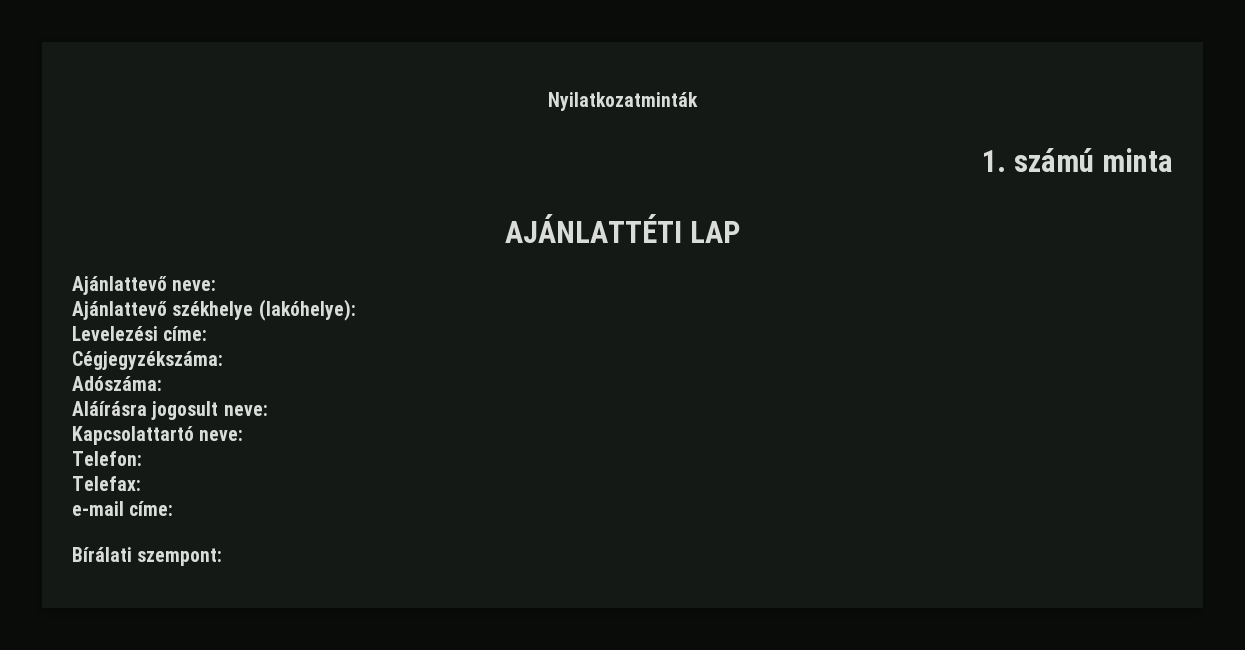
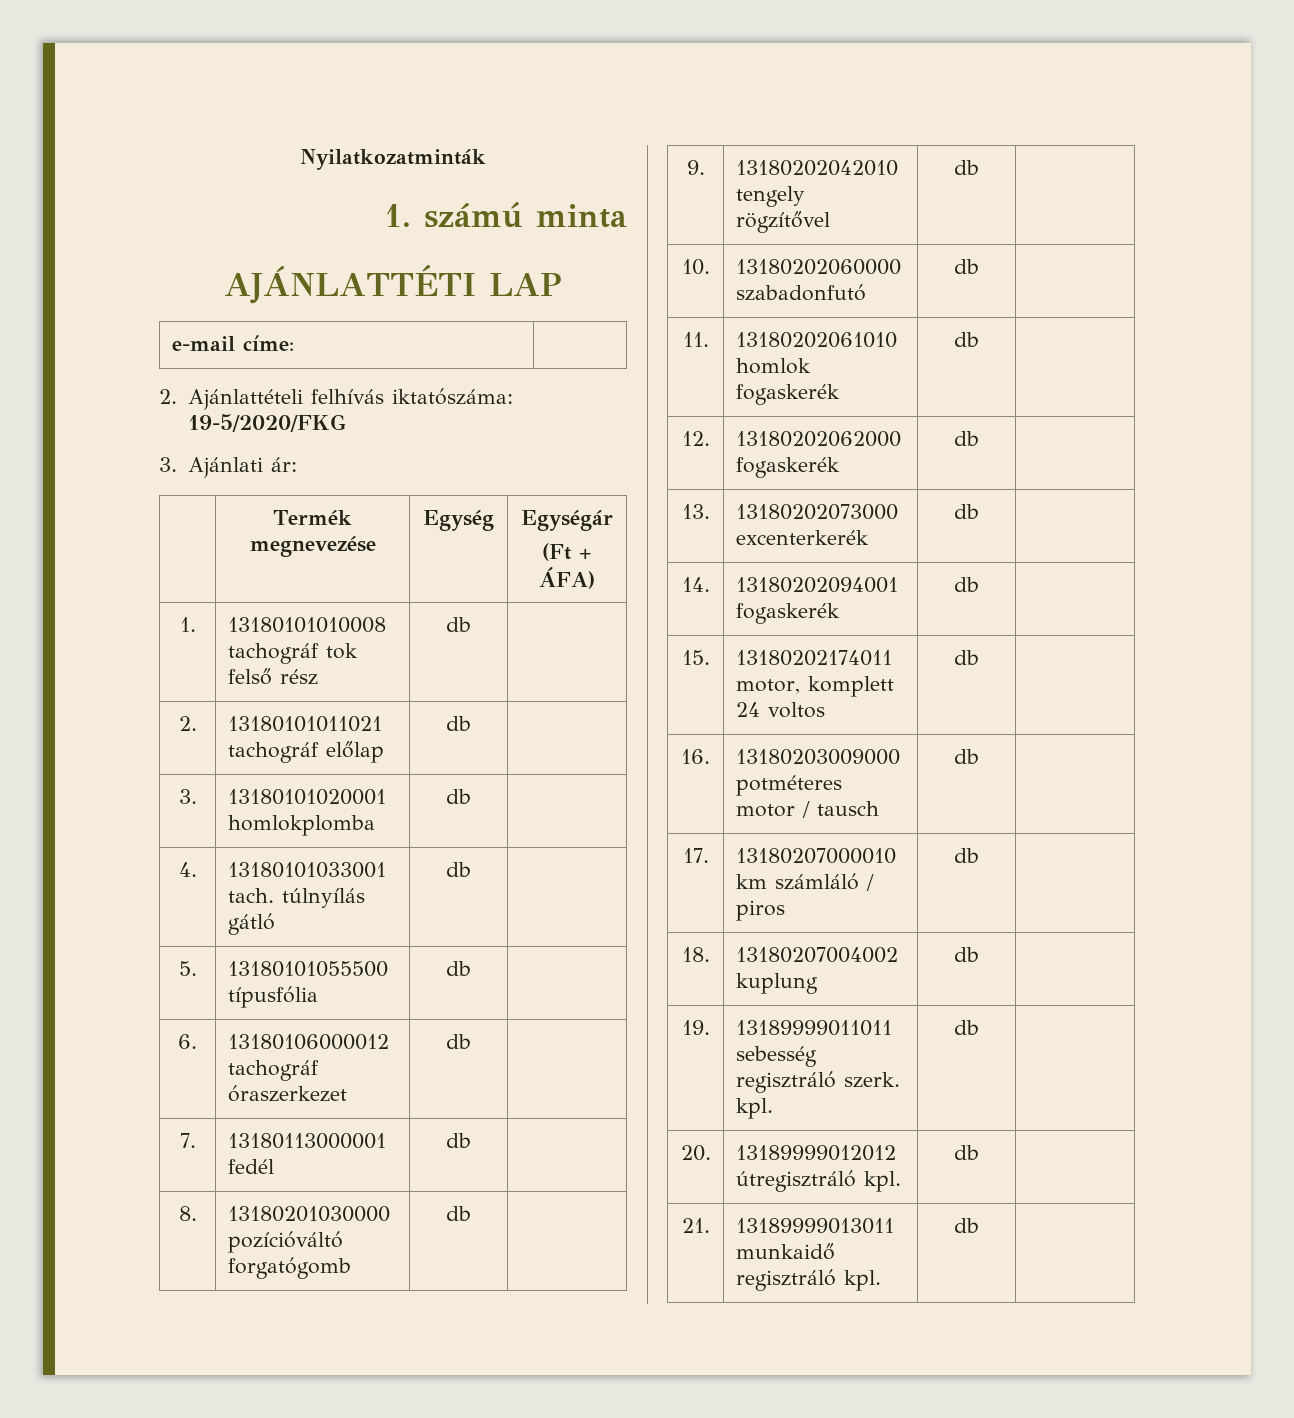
[72,276,217,295] [72,299,356,321] [72,326,208,341] [72,351,223,370] [72,376,162,391] [72,401,268,420] [72,426,244,445] [72,451,142,466] [72,476,141,491] [72,501,174,516] [72,547,223,566] // Ajánlattevő neve: // Ajánlattevő székhelye (lakóhelye): // Levelezési címe: // Cégjegyzékszáma: // Adószáma: // Aláírásra jogosult neve: // Kapcsolattartó neve: // Telefon: // Telefax: // e-mail címe: // Bírálati szempont: -> [171,335,294,351] [159,388,513,410] [187,414,346,432] [159,457,297,478] [273,510,353,525] [249,536,376,557] [423,510,494,531] [521,510,613,531] [542,543,592,561] [539,567,596,589] [179,617,196,632] [227,617,386,633] [227,643,358,664] [227,668,318,685] [446,617,471,632] [178,716,197,731] [227,716,382,732] [227,741,384,763] [446,716,471,731] [178,789,197,804] [227,789,386,805] [227,815,375,836] [446,789,471,804] [178,862,197,877] [227,862,386,878] [227,888,365,908] [227,913,275,935] [446,862,471,877] [178,961,197,976] [227,961,388,977] [227,986,318,1008] [446,961,471,976] [178,1034,197,1049] [227,1034,389,1050] [227,1060,319,1081] [227,1085,347,1102] [446,1034,471,1049] [179,1133,196,1148] [227,1133,386,1149] [227,1159,274,1174] [446,1133,471,1148] [178,1206,197,1221] [227,1206,390,1222] [227,1231,343,1253] [227,1257,351,1279] [446,1206,471,1221] [686,160,705,175] [735,160,898,176] [735,186,805,207] [735,211,830,233] [954,160,979,175] [681,259,710,275] [735,259,901,275] [735,284,866,301] [954,259,979,274] [682,332,709,347] [735,332,897,348] [735,358,811,374] [735,384,840,405] [954,332,979,347] [681,431,710,446] [735,431,901,447] [735,457,840,478] [954,431,979,446] [681,504,710,519] [735,504,898,520] [735,530,869,545] [954,504,979,519] [681,577,710,592] [735,577,898,593] [735,603,840,624] [954,577,979,592] [681,650,710,665] [735,650,892,666] [735,676,894,697] [735,702,825,718] [954,650,979,665] [681,749,710,764] [735,749,900,765] [735,775,842,796] [735,801,879,818] [954,749,979,764] [682,848,709,863] [735,848,896,864] [735,873,874,891] [735,900,785,921] [954,848,979,863] [681,947,710,962] [735,947,898,963] [735,973,818,994] [954,947,979,962] [681,1020,710,1035] [735,1020,892,1036] [735,1046,817,1067] [735,1071,900,1093] [735,1098,773,1119] [954,1020,979,1035] [680,1145,711,1161] [735,1145,896,1161] [735,1170,901,1192] [954,1145,979,1160] [681,1218,710,1233] [735,1218,894,1234] [735,1243,835,1260] [735,1269,881,1291] [954,1218,979,1233] // e-mail címe: | // 2. Ajánlattételi felhívás iktatószáma: 19-5/2020/FKG // 3. Ajánlati ár: // | Termék megnevezése | Egység | Egységár // (Ft + ÁFA) // 1. | 13180101010008 tachográf tok felső rész | db | // 2. | 13180101011021 tachográf előlap | db | // 3. | 13180101020001 homlokplomba | db | // 4. | 13180101033001 tach. túlnyílás gátló | db | // 5. | 13180101055500 típusfólia | db | // 6. | 13180106000012 tachográf óraszerkezet | db | // 7. | 13180113000001 fedél | db | // 8. | 13180201030000 pozícióváltó forgatógomb | db | // 9. | 13180202042010 tengely rögzítővel | db | // 10. | 13180202060000 szabadonfutó | db | // 11. | 13180202061010 homlok fogaskerék | db | // 12. | 13180202062000 fogaskerék | db | // 13. | 13180202073000 excenterkerék | db | // 14. | 13180202094001 fogaskerék | db | // 15. | 13180202174011 motor, komplett 24 voltos | db | // 16. | 13180203009000 potméteres motor / tausch | db | // 17. | 13180207000010 km számláló / piros | db | // 18. | 13180207004002 kuplung | db | // 19. | 13189999011011 sebesség regisztráló szerk. kpl. | db | // 20. | 13189999012012 útregisztráló kpl. | db | // 21. | 13189999013011 munkaidő regisztráló kpl. | db |

